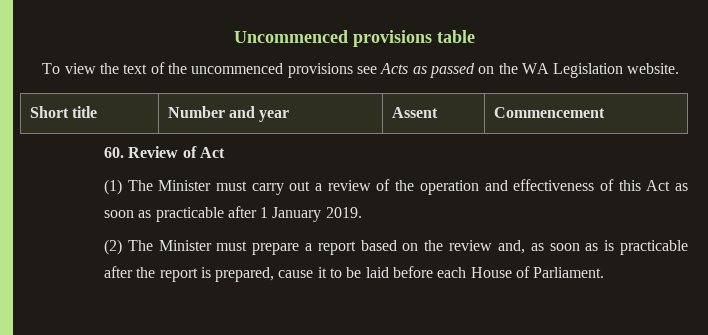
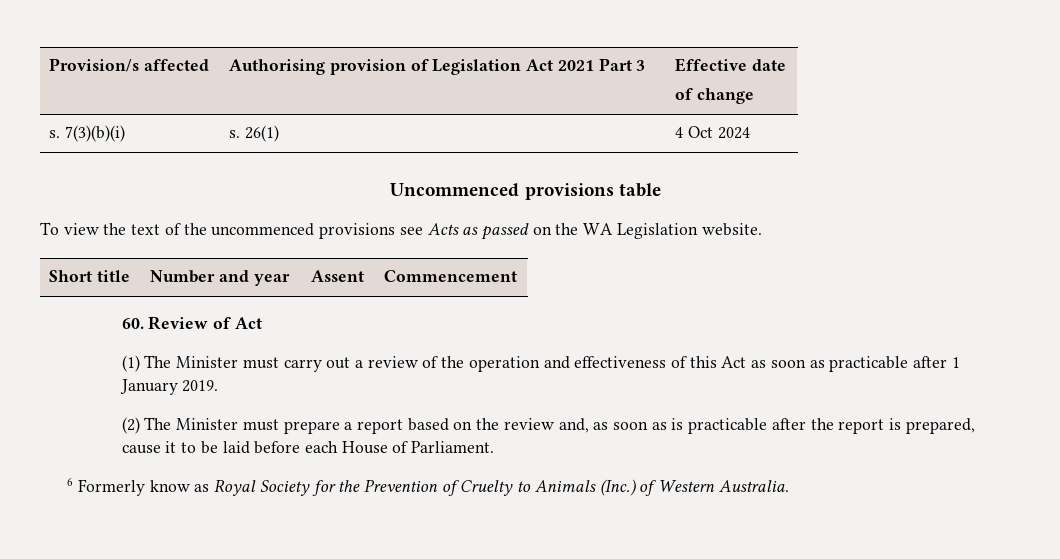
(233, 36) none -> [49,58,210,72] [229,58,646,75] [675,58,787,72] [675,88,755,104] [49,125,126,142] [229,125,280,142] [675,126,750,139] Provision/s affected | Authorising provision of Legislation Act 2021 Part 3 | Effective date // of change // s. 7(3)(b)(i) | s. 26(1) | 4 Oct 2024 //
(605, 272) none -> [67,478,789,496] // 6 Formerly know as Royal Society for the Prevention of Cruelty to Animals (Inc.) of Western Australia.

